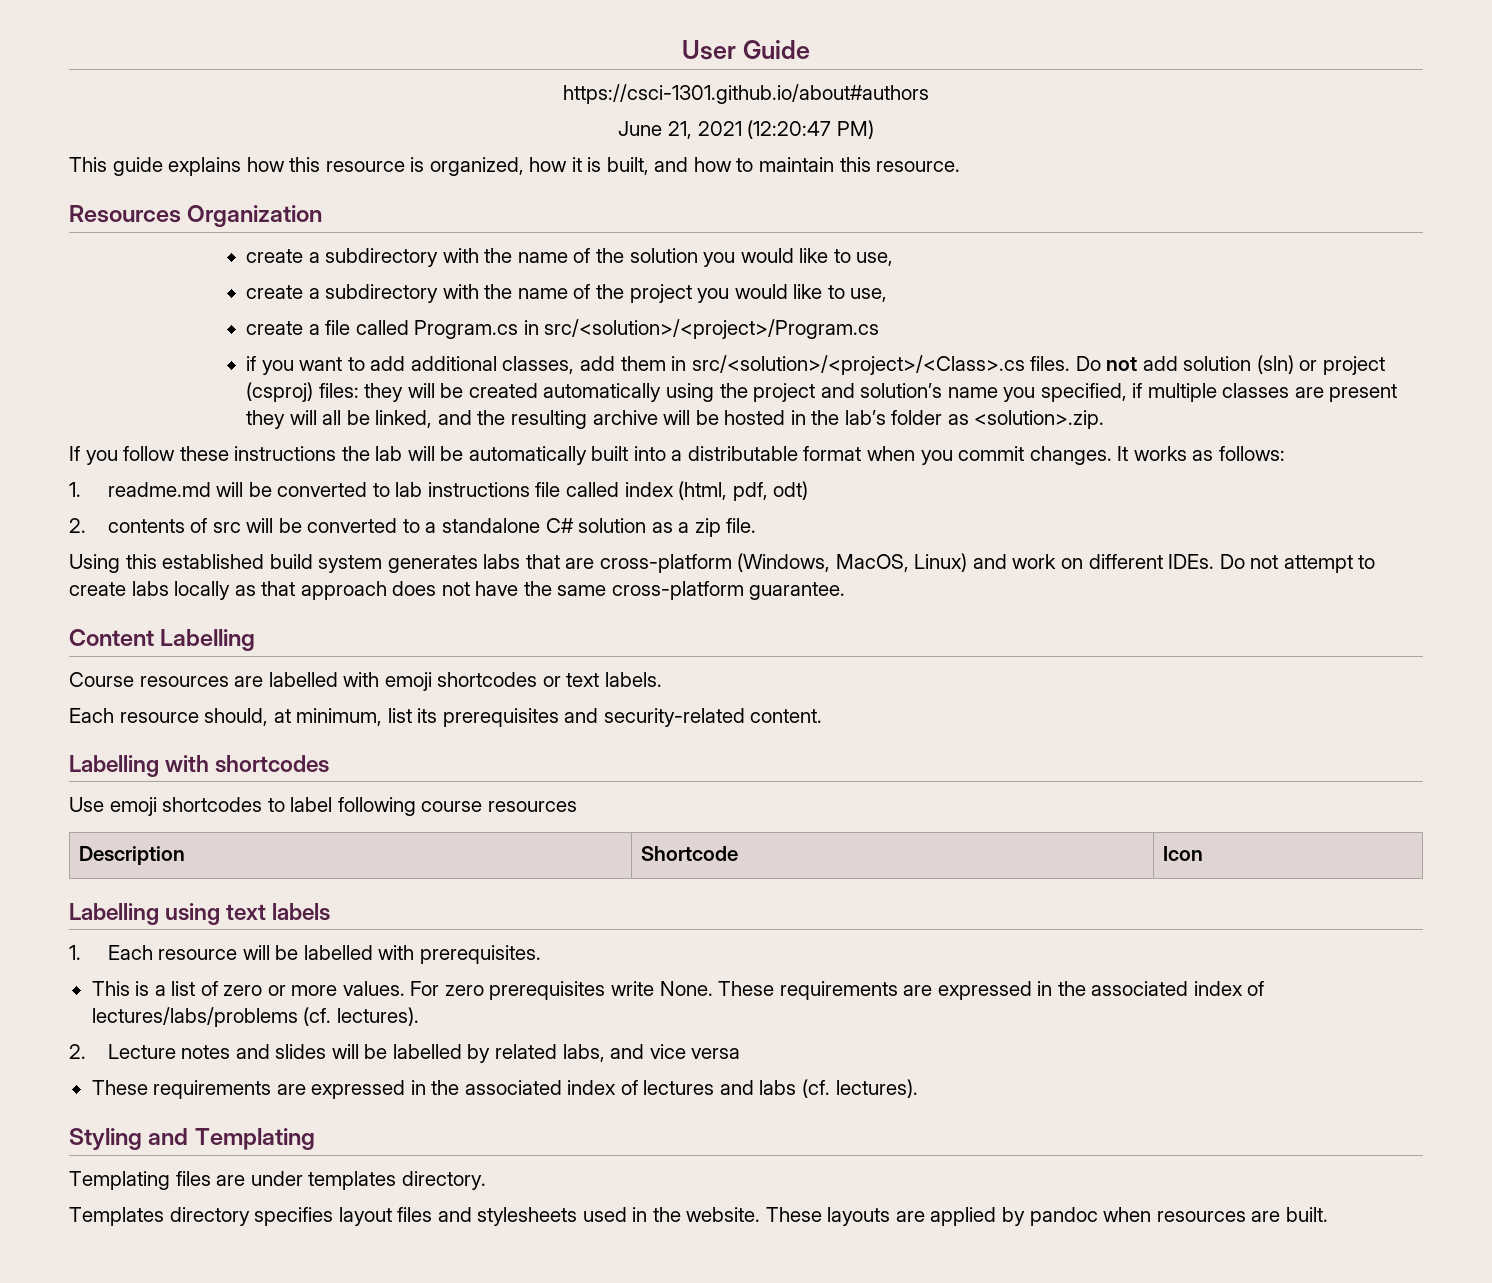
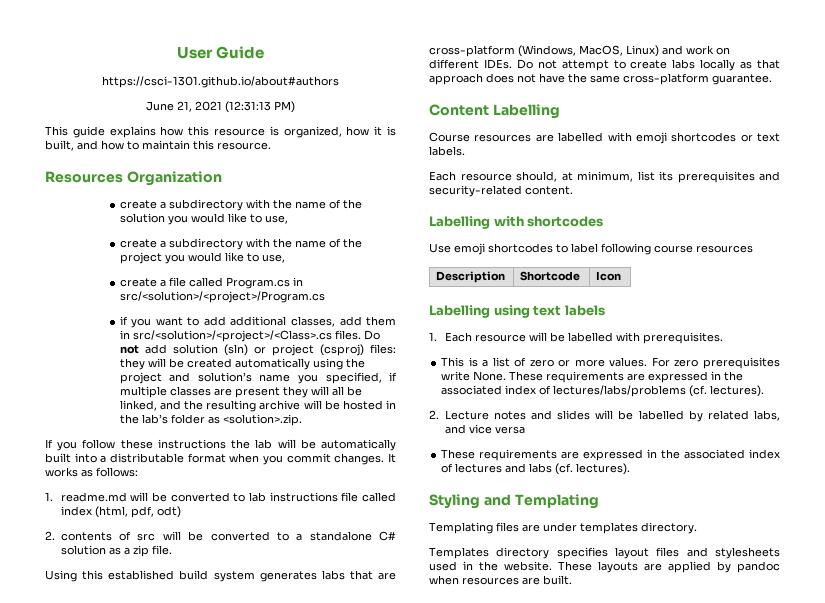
[747,120,832,139] (12:20:47 -> [225,101,271,113] (12:31:13

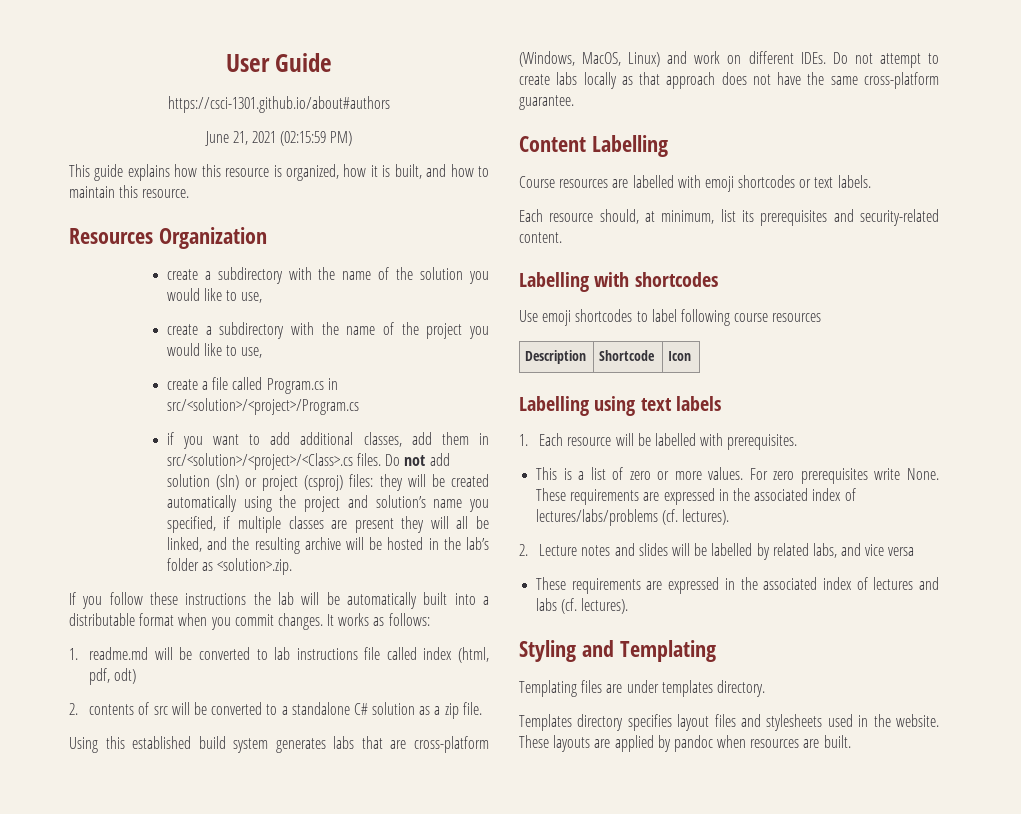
[225,101,271,113] (12:31:13 -> [280,131,327,146] (02:15:59

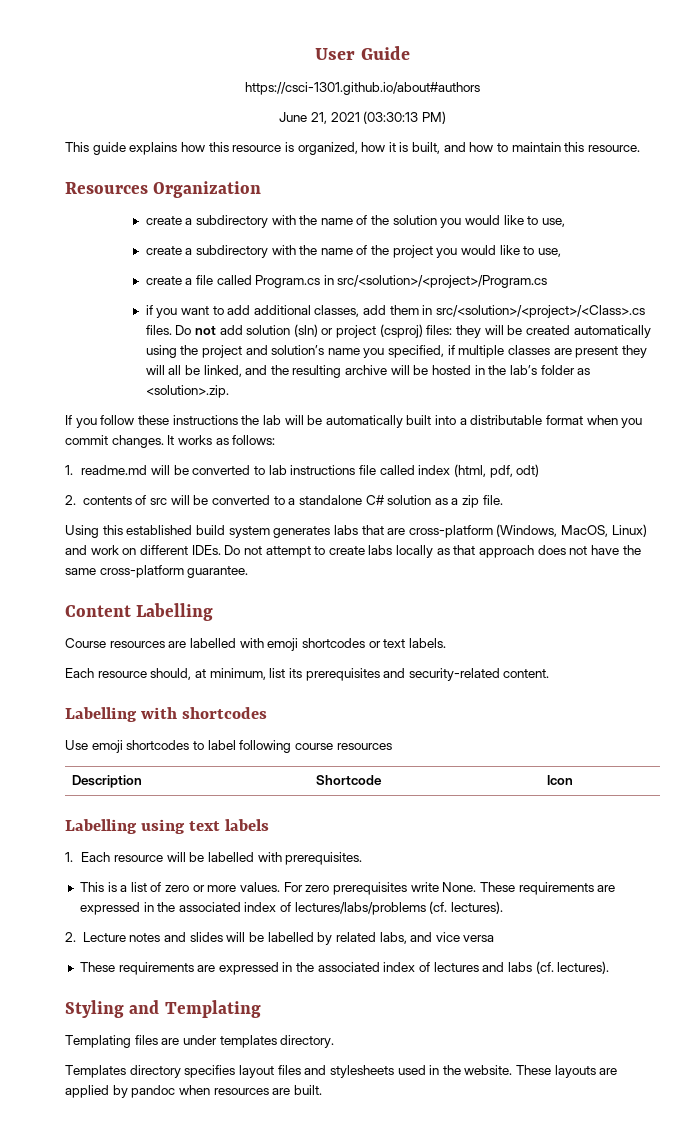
[280,131,327,146] (02:15:59 -> [363,111,419,124] (03:30:13

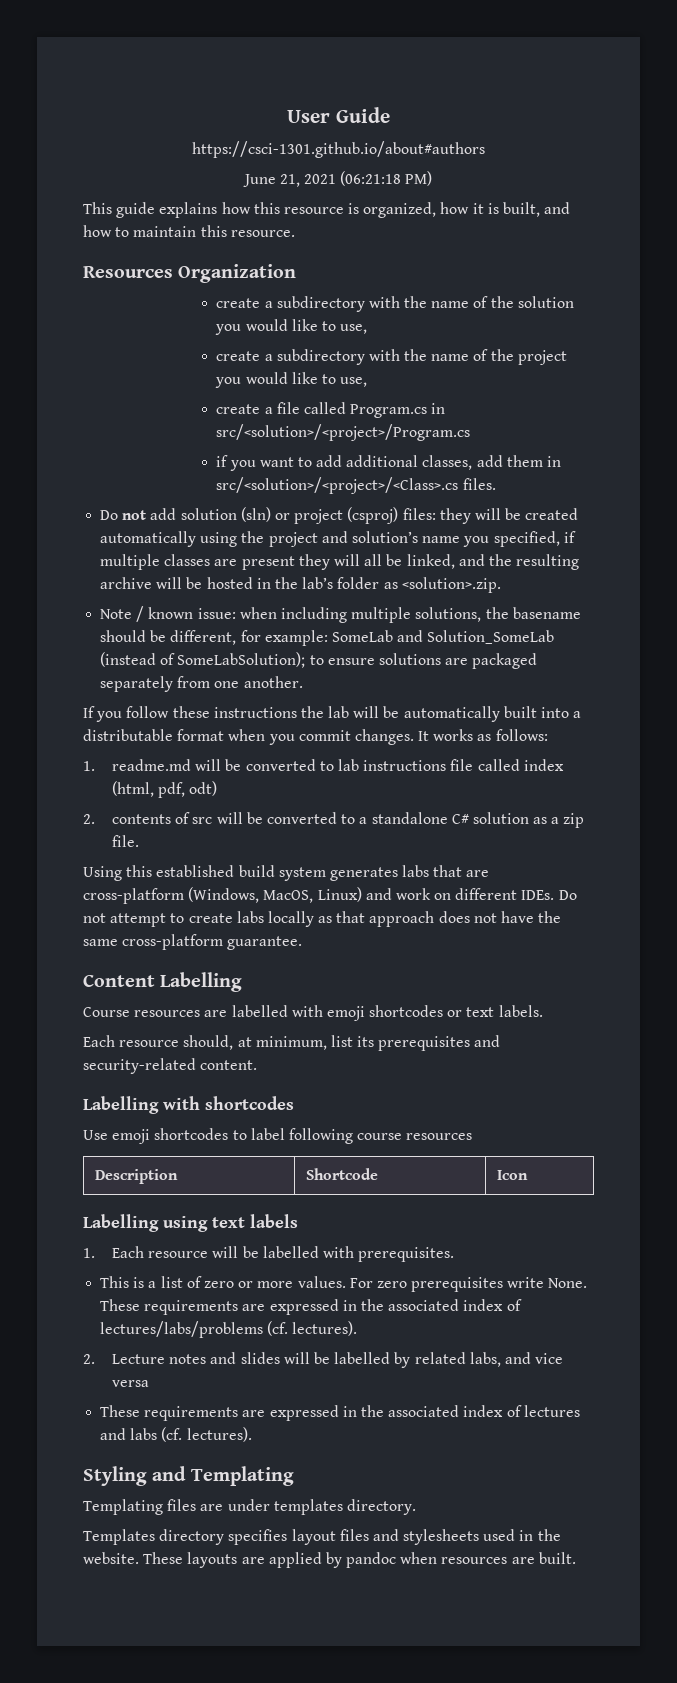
[363,111,419,124] (03:30:13 -> [340,171,402,186] (06:21:18
(172, 330) none -> (496, 484) //
(229, 391) none -> [100,606,581,623] [100,630,555,646] [100,652,538,669] [100,676,303,692] // Note / known issue: when including multiple solutions, the basename should be different, for example: SomeLab and Solution_SomeLab (instead of SomeLabSolution); to ensure solutions are packaged separately from one another.

